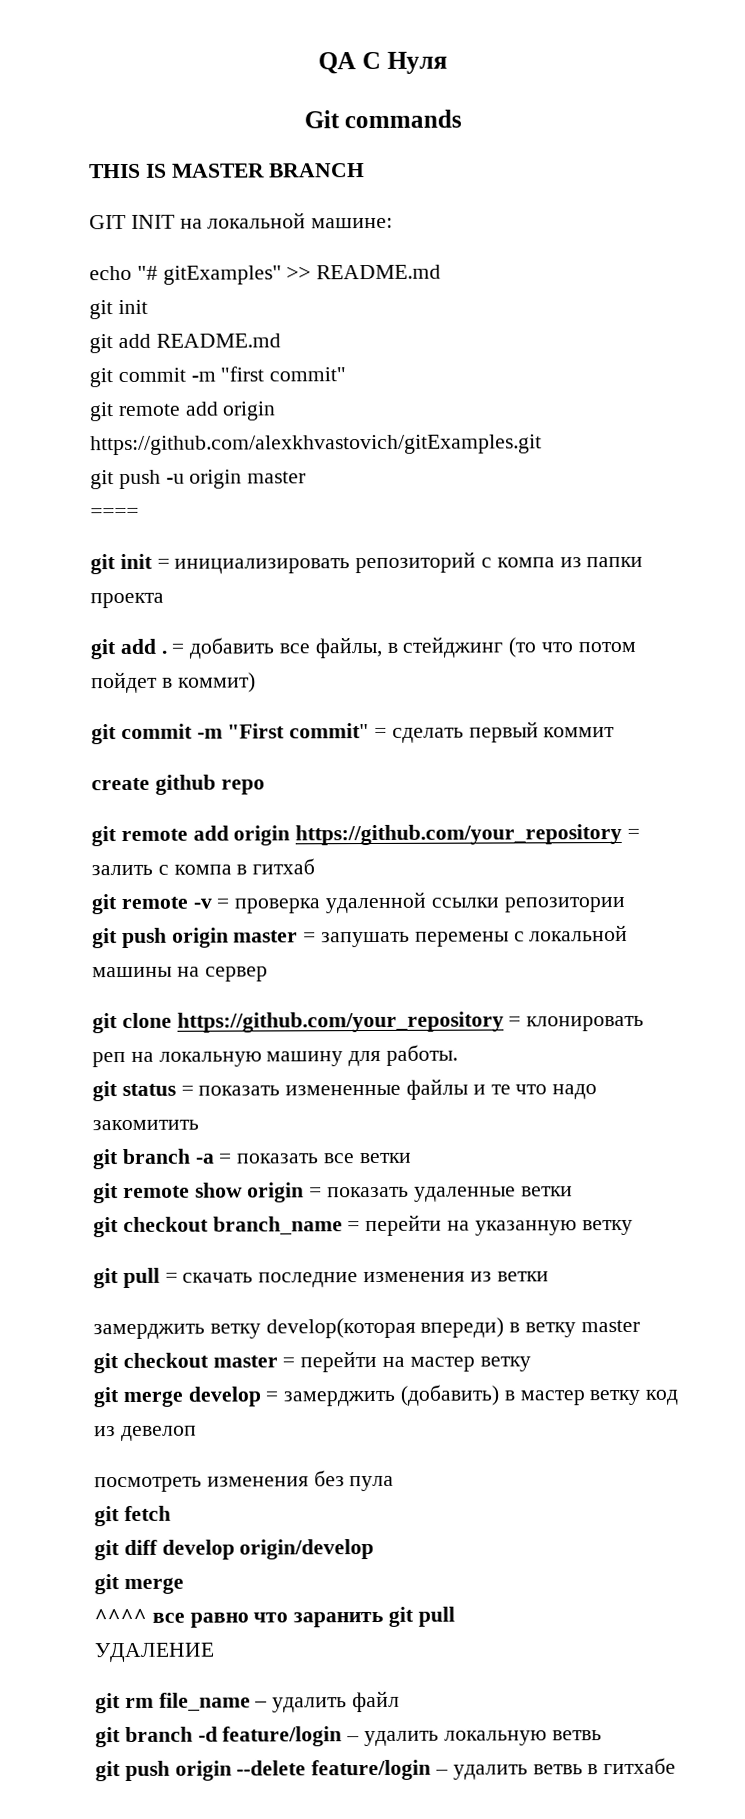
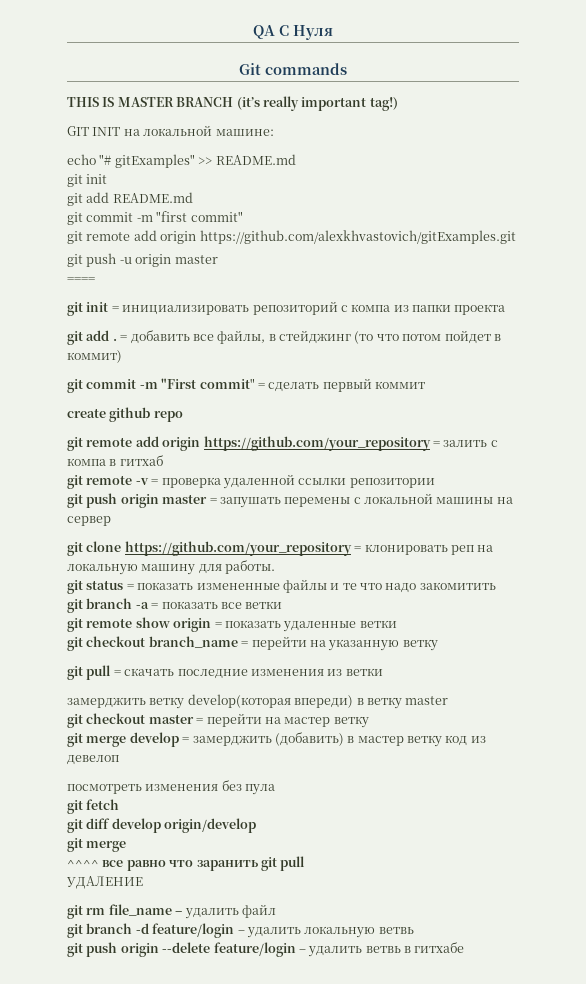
(366, 170) none -> [236,96,398,111] (it’s really important tag!)

